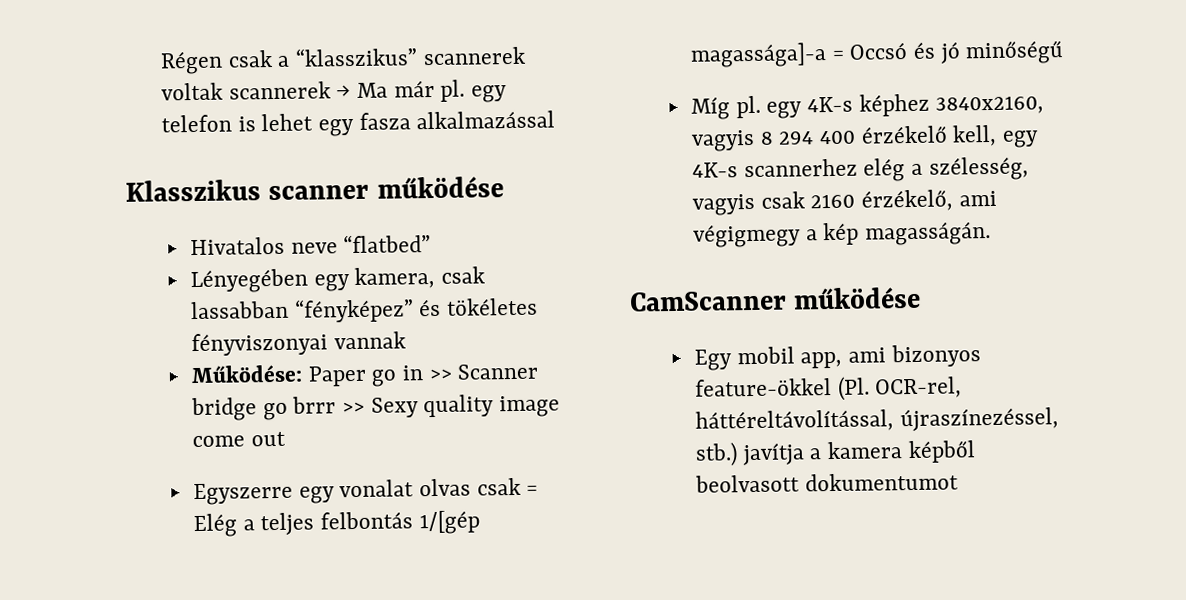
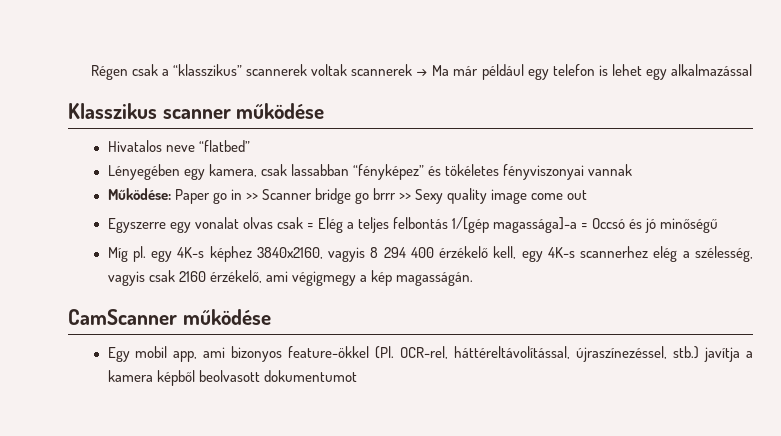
[440,79,466,102] pl. -> [481,64,524,80] például
[358,112,411,130] fasza -> (667, 74) none

